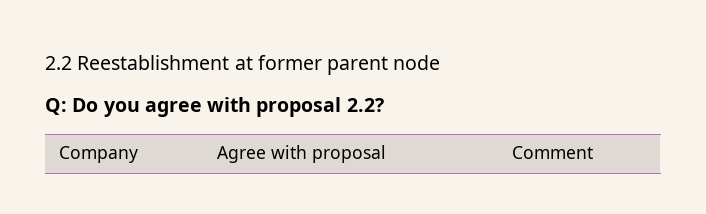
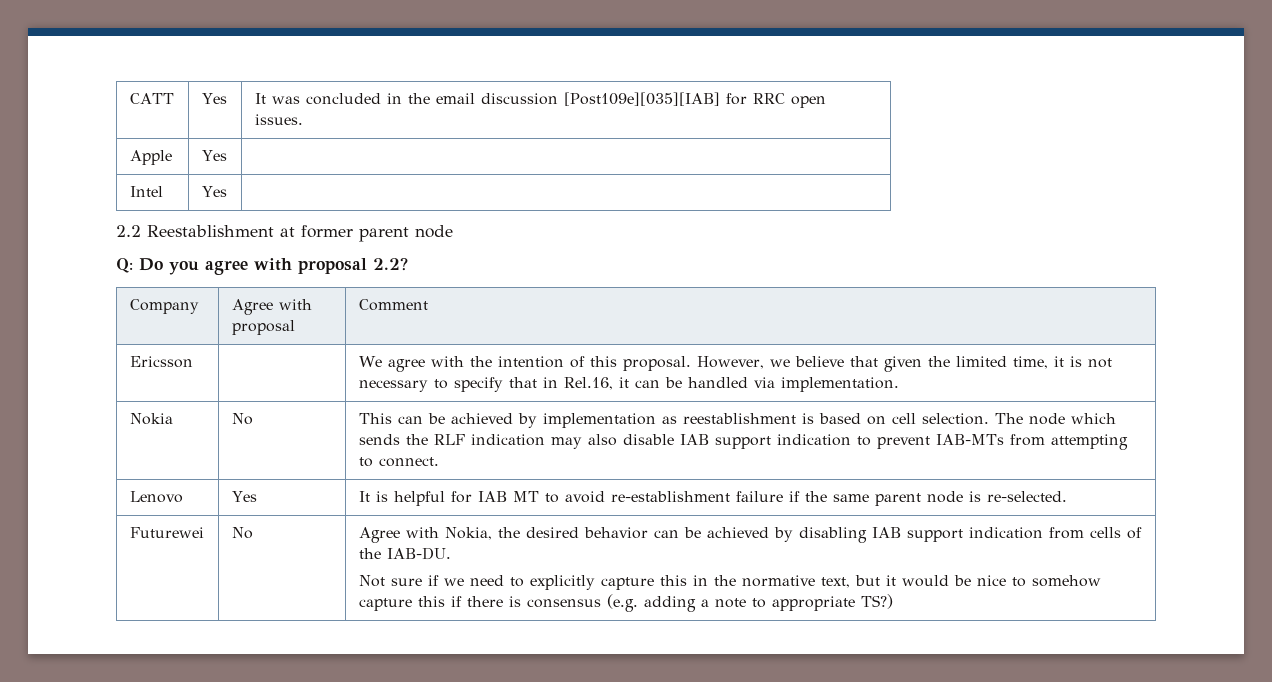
(45, 63) none -> [129,93,174,104] [201,93,227,104] [254,92,826,108] [254,114,303,125] [129,150,172,165] [201,150,227,161] [129,186,163,197] [201,186,227,197] CATT | Yes | It was concluded in the email discussion [Post109e][035][IAB] for RRC open issues. // Apple | Yes | // Intel | Yes | //
(593, 152) none -> [129,356,193,368] [358,356,1112,372] [358,377,899,392] [129,413,173,425] [231,413,253,425] [358,413,1116,428] [358,434,1128,450] [358,457,439,467] [129,491,183,503] [231,491,257,502] [358,491,1067,506] [129,527,204,538] [231,527,253,539] [358,527,1142,543] [358,547,451,560] [358,575,1101,590] [358,594,893,612] // Ericsson | | We agree with the intention of this proposal. However, we believe that given the limited time, it is not necessary to specify that in Rel.16, it can be handled via implementation. // Nokia | No | This can be achieved by implementation as reestablishment is based on cell selection. The node which sends the RLF indication may also disable IAB support indication to prevent IAB-MTs from attempting to connect. // Lenovo | Yes | It is helpful for IAB MT to avoid re-establishment failure if the same parent node is re-selected. // Futurewei | No | Agree with Nokia, the desired behavior can be achieved by disabling IAB support indication from cells of the IAB-DU. // Not sure if we need to explicitly capture this in the normative text, but it would be nice to somehow capture this if there is consensus (e.g. adding a note to appropriate TS?)

